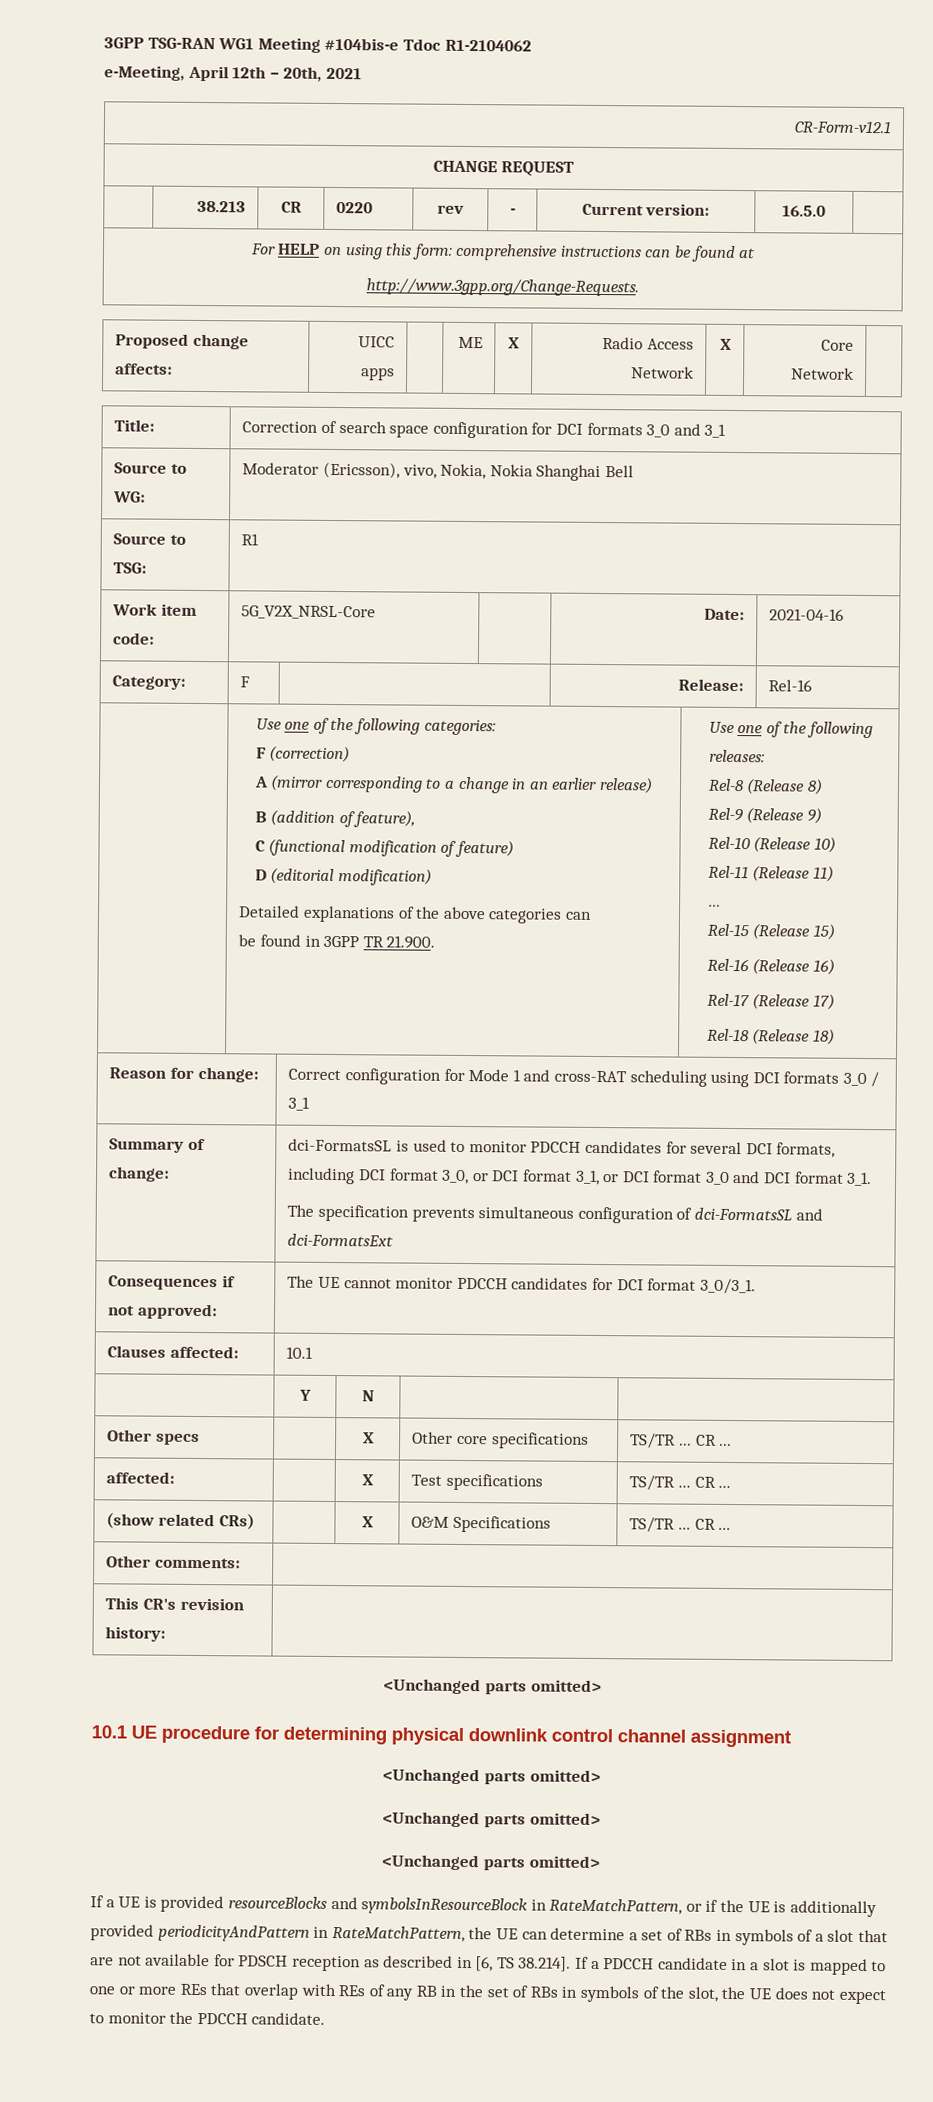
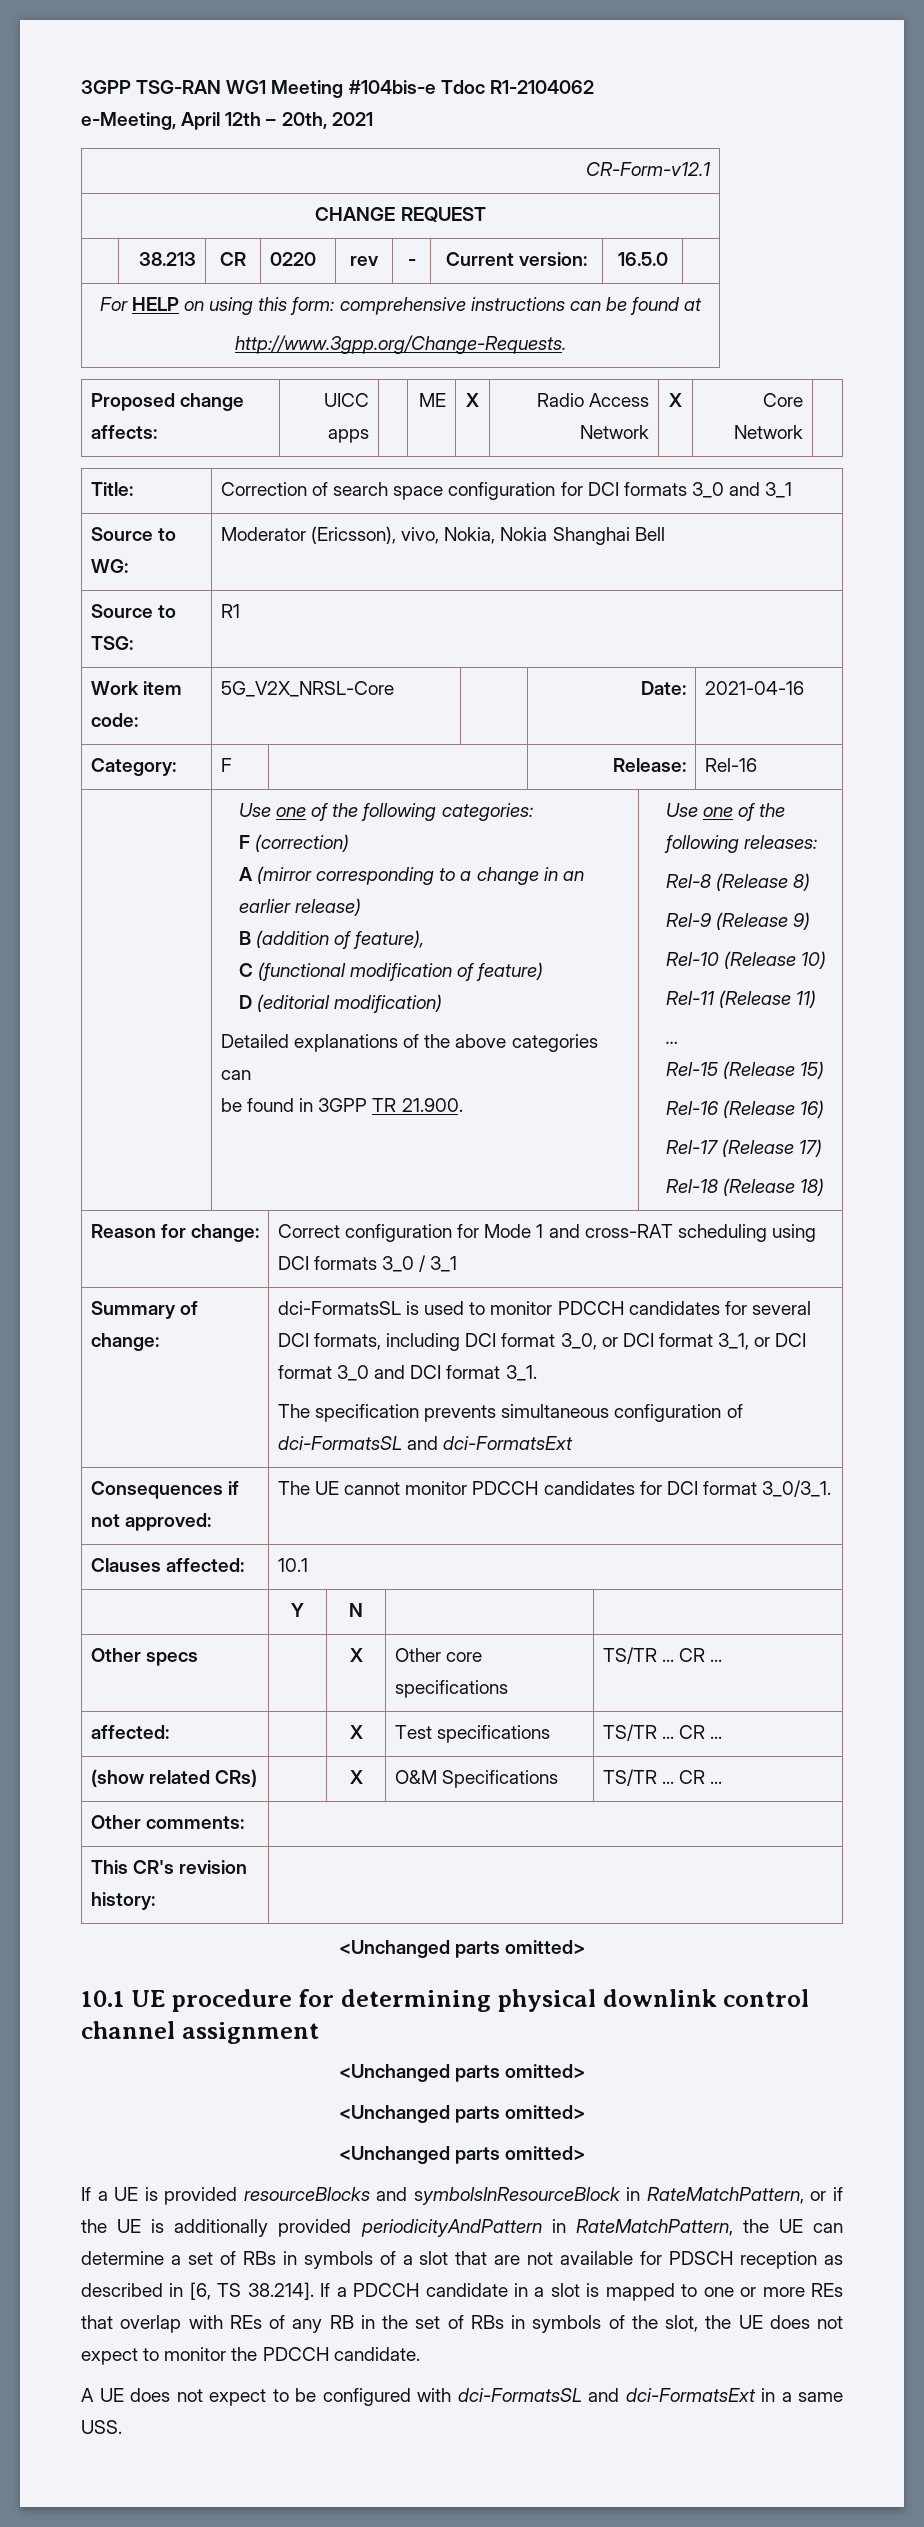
(326, 2018) none -> [81,2388,843,2406] [81,2420,122,2434] // A UE does not expect to be configured with dci-FormatsSL and dci-FormatsExt in a same USS.

